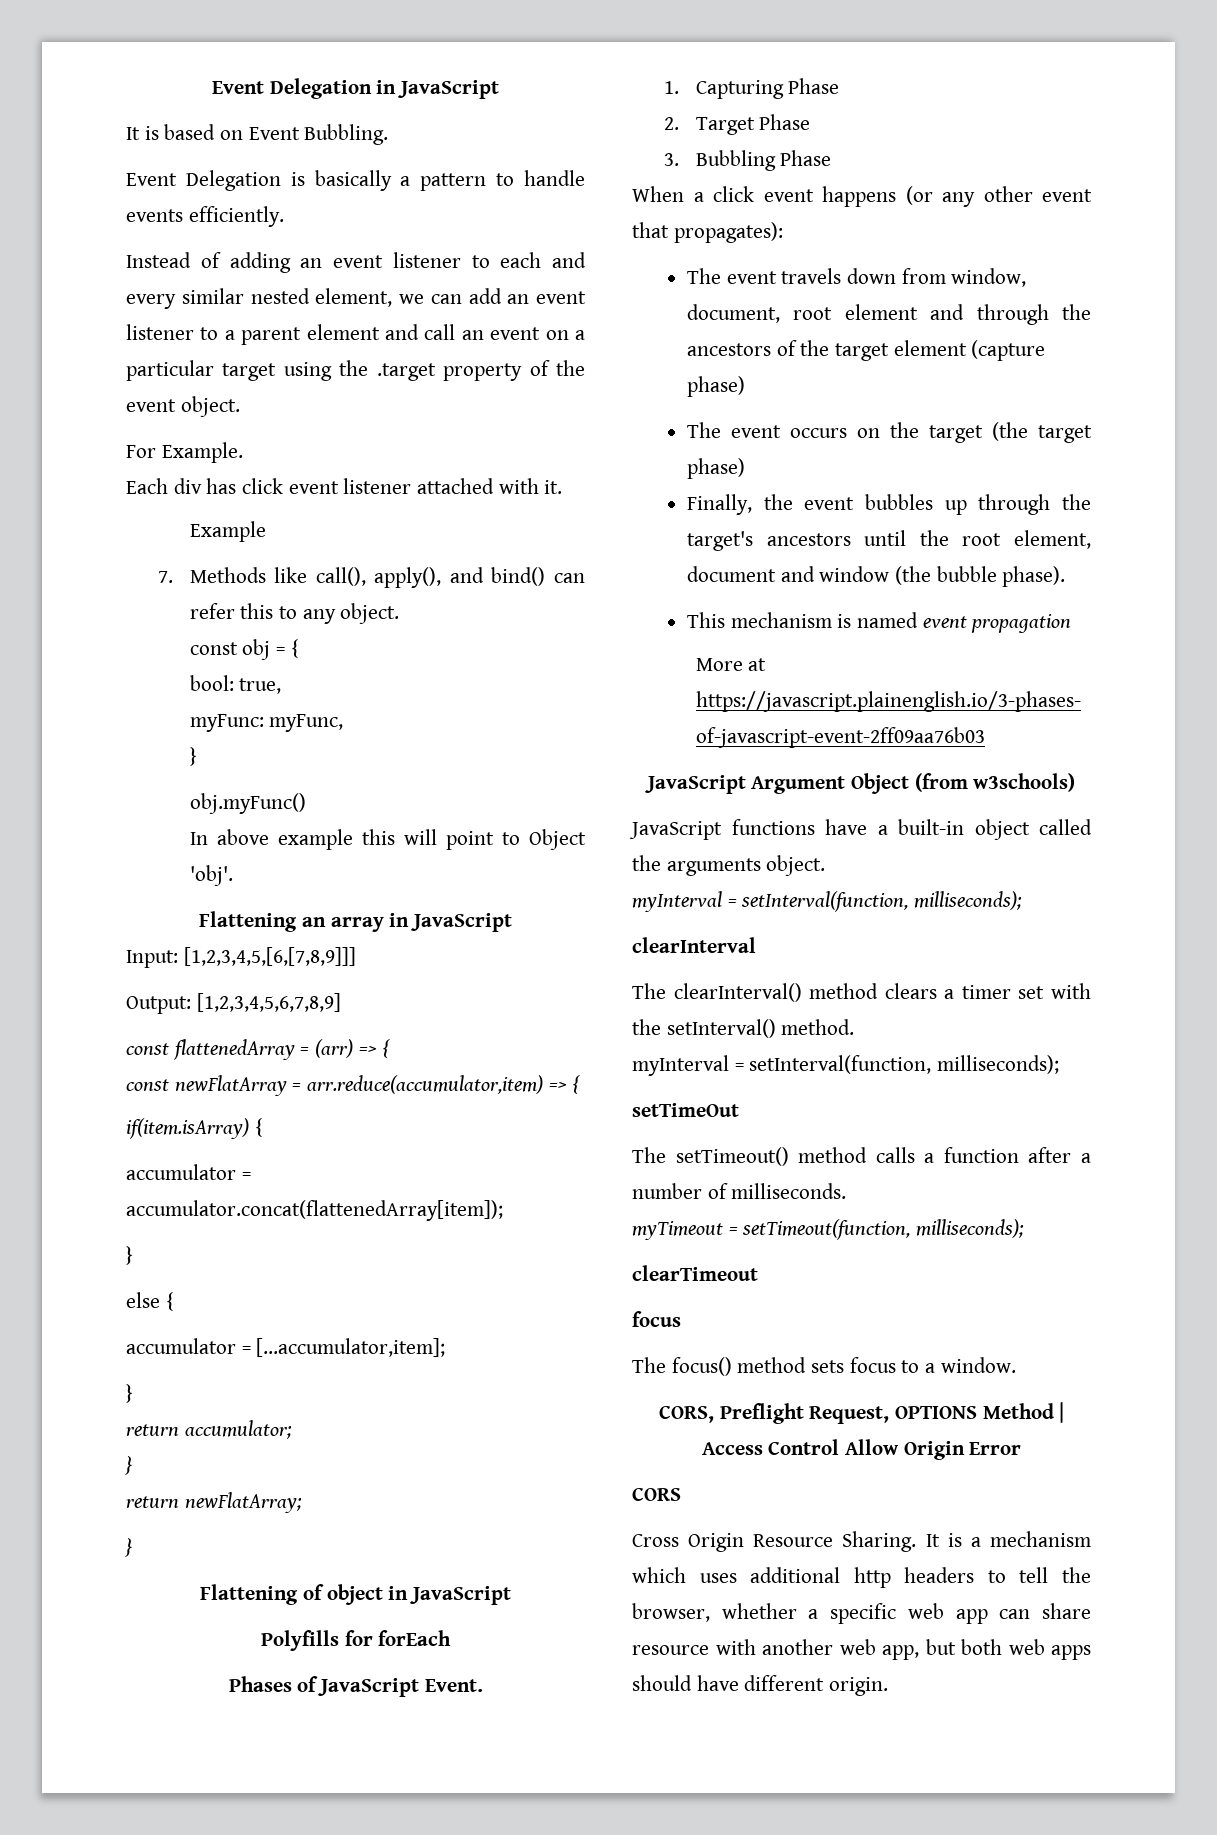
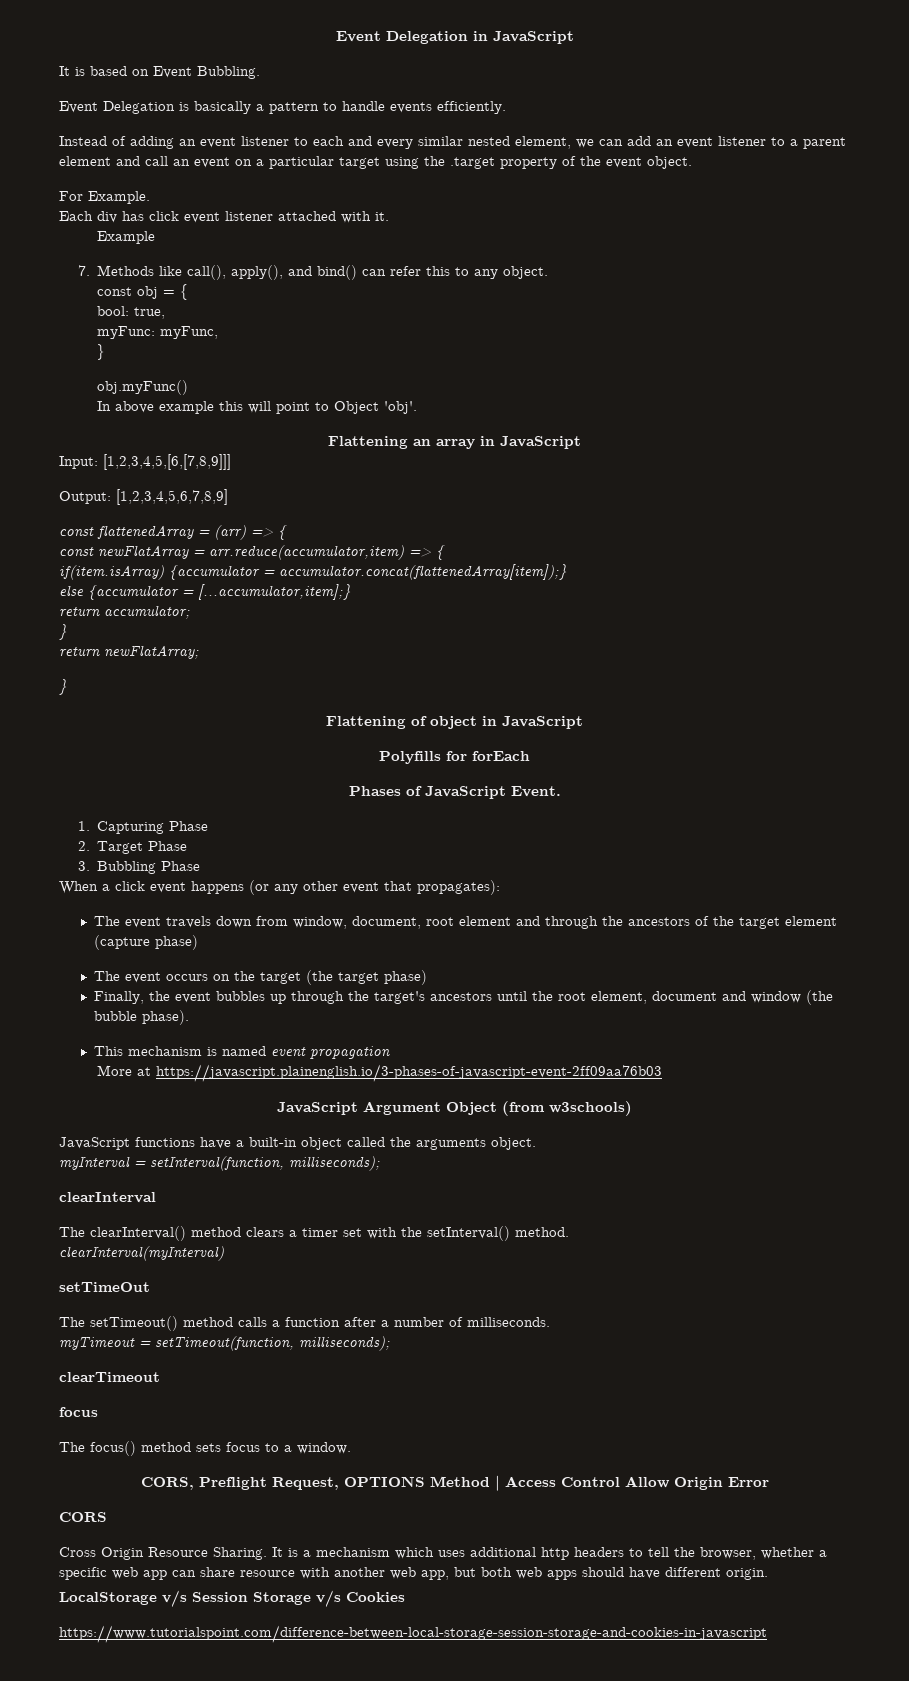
[254,1118,262,1137] [126,1164,251,1180] [126,1200,503,1221] [126,1246,133,1265] [126,1292,173,1311] [126,1338,446,1357] [126,1384,133,1403] { // accumulator = accumulator.concat(flattenedArray[item]); // } // else { // accumulator = [...accumulator,item]; // } -> [169,564,567,580] [59,584,351,600] {accumulator = accumulator.concat(flattenedArray[item]);} // else {accumulator = [...accumulator,item];}
[632,1055,1060,1076] myInterval = setInterval(function, milliseconds); -> [59,1246,224,1261] clearInterval(myInterval)
(889, 1686) none -> [59,1590,405,1607] [59,1625,767,1643] // LocalStorage v/s Session Storage v/s Cookies // https://www.tutorialspoint.com/difference-between-local-storage-session-storage-and-cookies-in-javascript

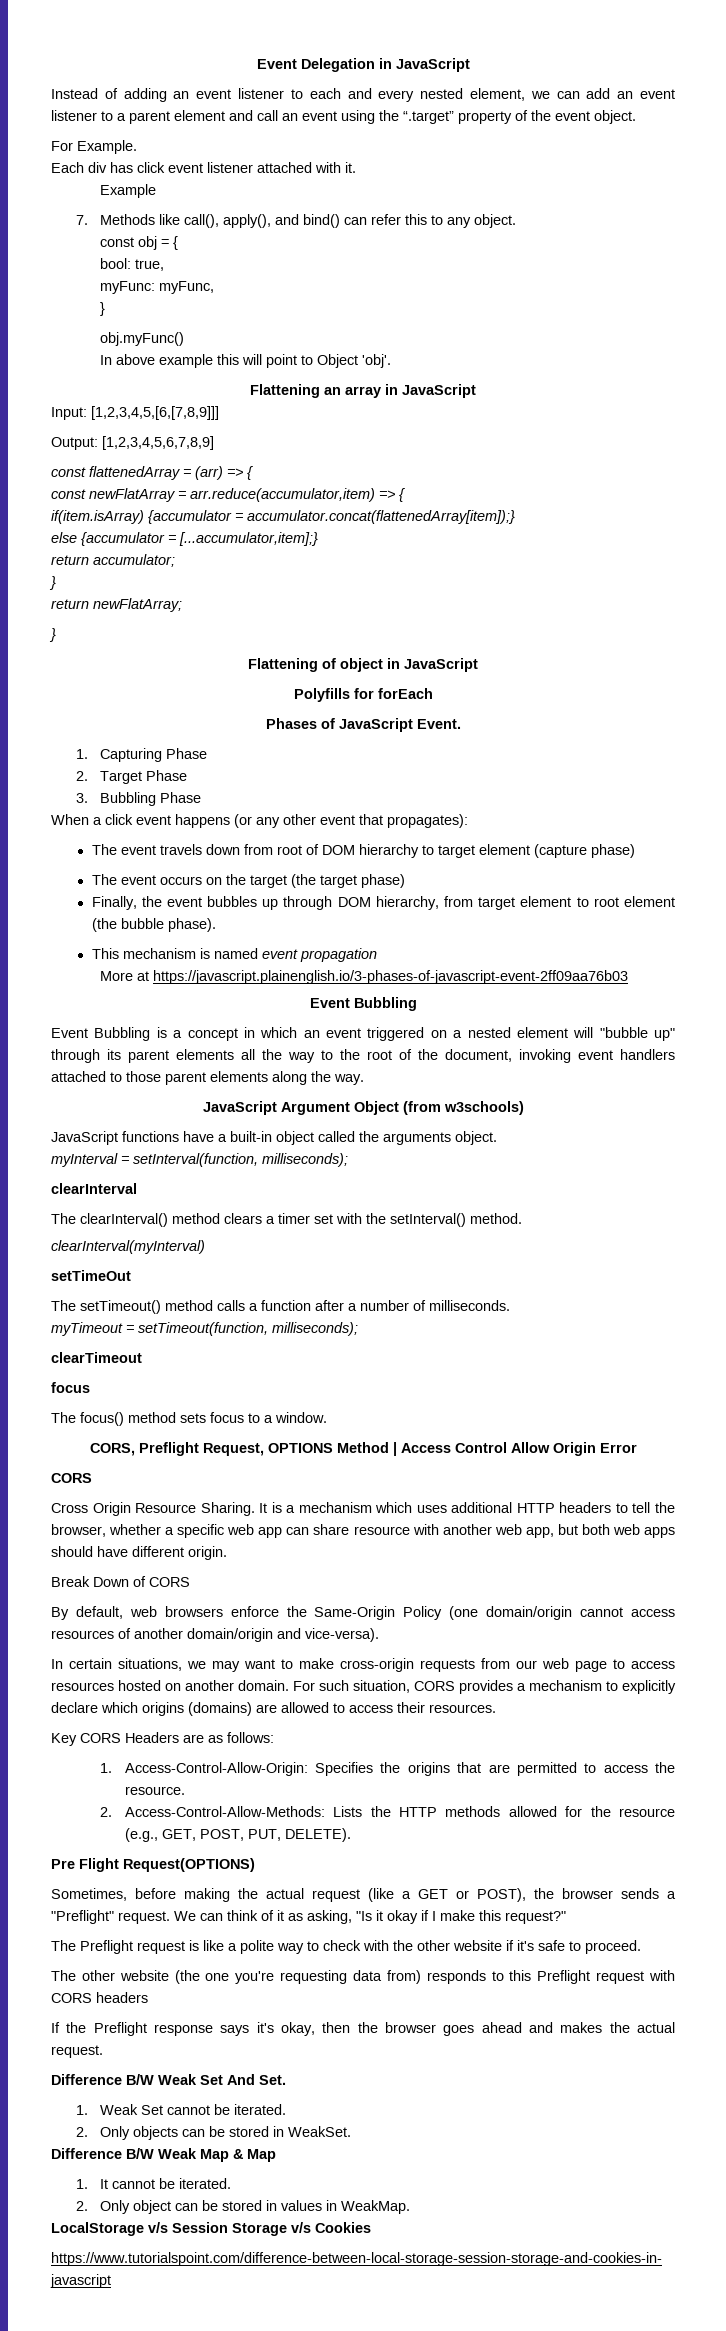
[59,66,260,79] [59,101,506,114] // It is based on Event Bubbling. // Event Delegation is basically a pattern to handle events efficiently. -> (470, 65) none
[418,136,463,146] similar -> (415, 96) none
[235,156,380,169] on a particular target -> (337, 116) none
[450,157,495,169] .target -> [403,111,454,124] “.target”
[293,916,735,929] window, document, root element and through the ancestors of the -> [276,844,434,858] root of DOM hierarchy to
[348,991,802,1004] the target's ancestors until the root element, document and window -> [337,896,675,910] DOM hierarchy, from target element to root element
(663, 1073) none -> [309,997,417,1011] [51,1027,675,1041] [51,1049,675,1063] [51,1071,364,1085] // Event Bubbling // Event Bubbling is a concept in which an event triggered on a nested element will "bubble up" through its parent elements all the way to the root of the document, invoking event handlers attached to those parent elements along the way.
[541,1547,569,1560] http -> [516,1503,555,1513] HTTP
(768, 1574) none -> [51,1576,190,1587] [51,1606,675,1620] [51,1628,379,1642] [51,1658,675,1672] [51,1680,676,1694] [51,1702,496,1716] [51,1732,274,1746] [100,1762,675,1776] [124,1786,185,1795] [100,1806,675,1817] [124,1828,351,1842] [51,1858,255,1872] [51,1888,676,1902] [51,1910,566,1924] [51,1940,641,1954] [51,1970,675,1984] [51,1992,148,2003] [51,2022,675,2036] [51,2045,103,2058] [51,2074,286,2085] [75,2104,287,2115] [75,2126,352,2140] [51,2148,276,2162] [75,2178,232,2189] [75,2200,411,2214] // Break Down of CORS // By default, web browsers enforce the Same-Origin Policy (one domain/origin cannot access resources of another domain/origin and vice-versa). // In certain situations, we may want to make cross-origin requests from our web page to access resources hosted on another domain. For such situation, CORS provides a mechanism to explicitly declare which origins (domains) are allowed to access their resources. // Key CORS Headers are as follows: // 1. Access-Control-Allow-Origin: Specifies the origins that are permitted to access the resource. // 2. Access-Control-Allow-Methods: Lists the HTTP methods allowed for the resource (e.g., GET, POST, PUT, DELETE). // Pre Flight Request(OPTIONS) // Sometimes, before making the actual request (like a GET or POST), the browser sends a "Preflight" request. We can think of it as asking, "Is it okay if I make this request?" // The Preflight request is like a polite way to check with the other website if it's safe to proceed. // The other website (the one you're requesting data from) responds to this Preflight request with CORS headers // If the Preflight response says it's okay, then the browser goes ahead and makes the actual request. // Difference B/W Weak Set And Set. // 1. Weak Set cannot be iterated. // 2. Only objects can be stored in WeakSet. // Difference B/W Weak Map & Map // 1. It cannot be iterated. // 2. Only object can be stored in values in WeakMap.

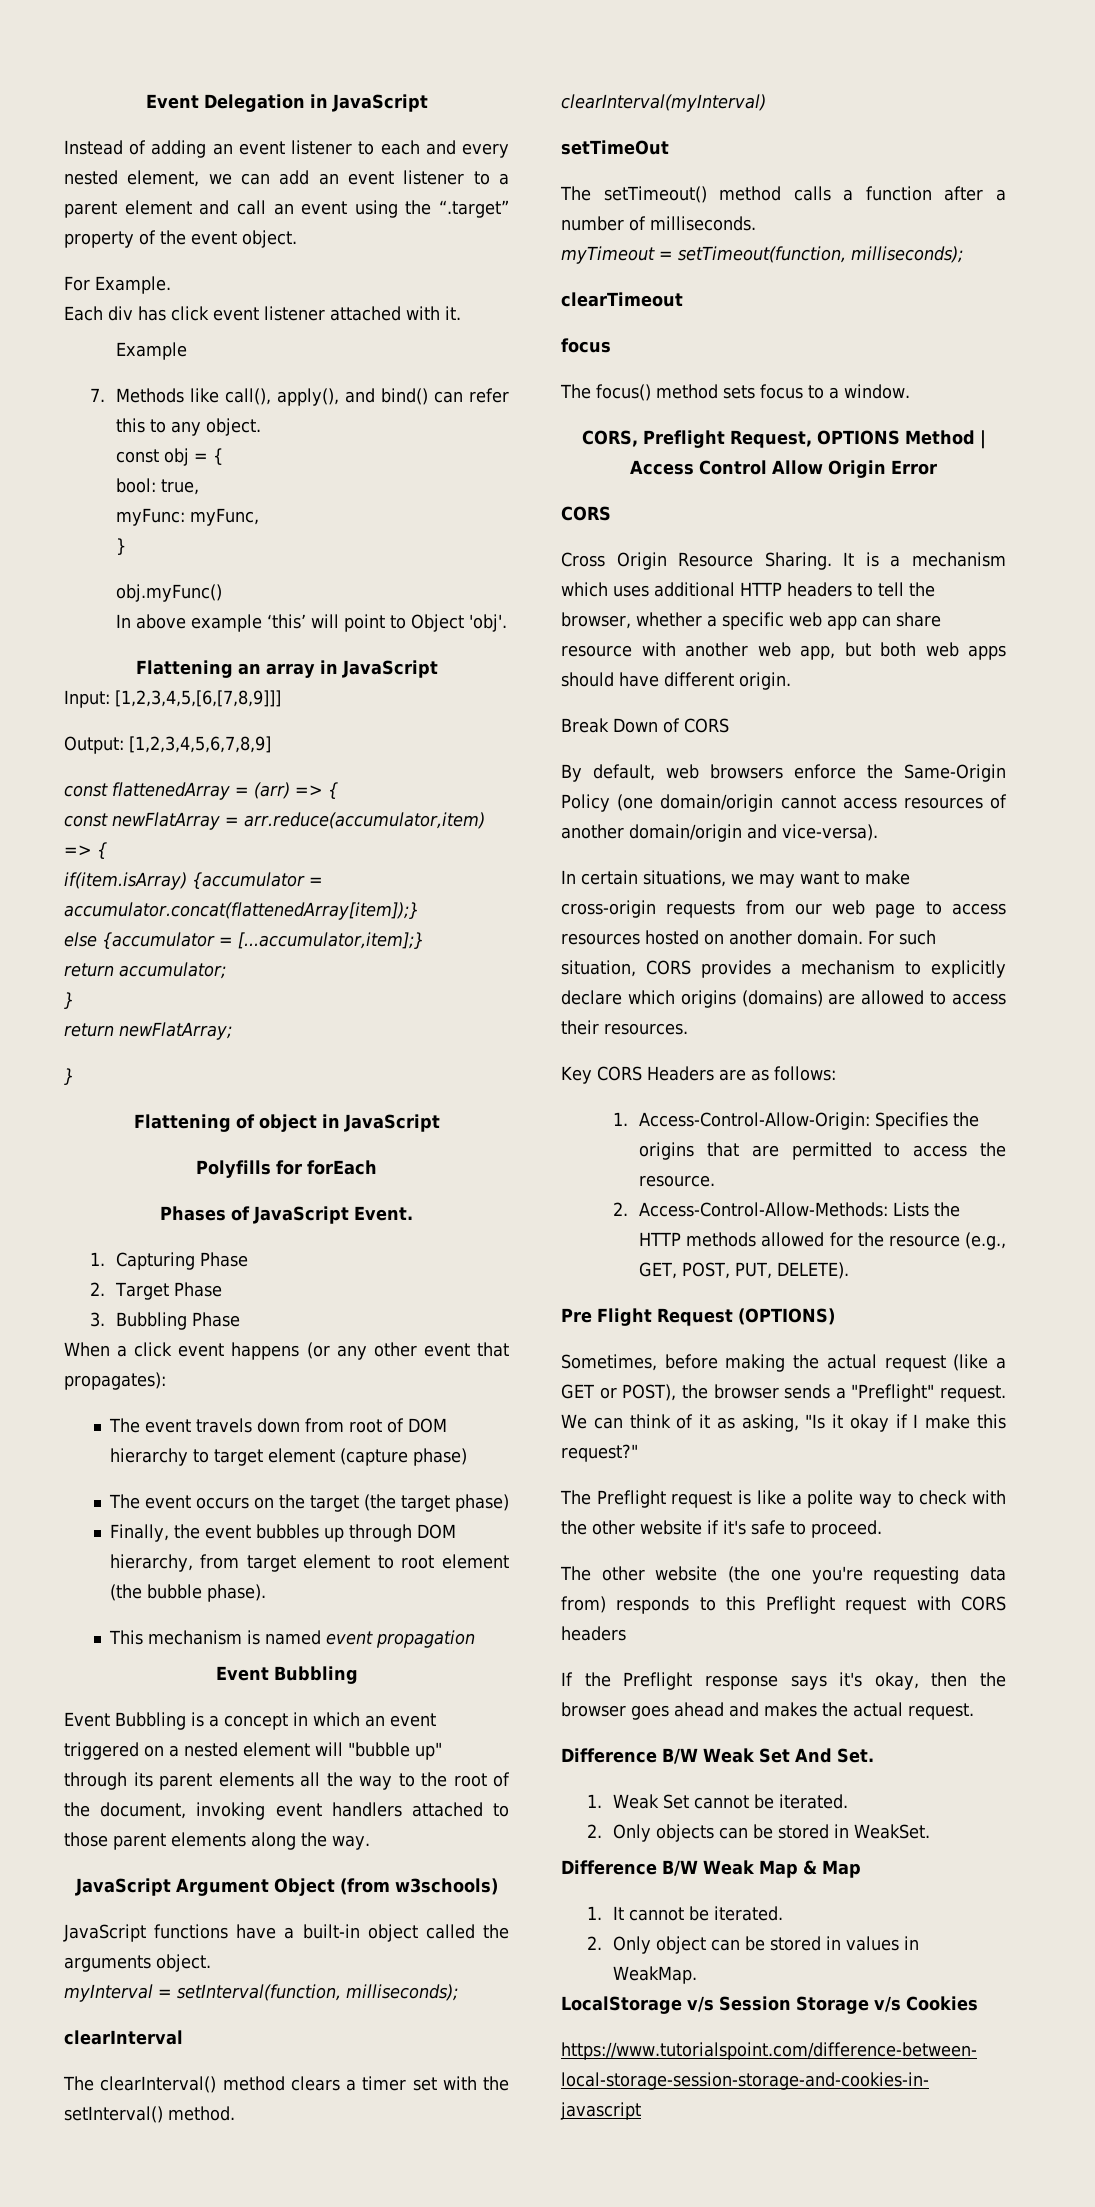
[217,354,240,365] this -> [267,614,307,629] ‘this’
[100,970,629,984] // More at https://javascript.plainenglish.io/3-phases-of-javascript-event-2ff09aa76b03 -> (475, 1639) none
[123,1858,255,1872] Request(OPTIONS) -> [657,1308,835,1326] Request (OPTIONS)

